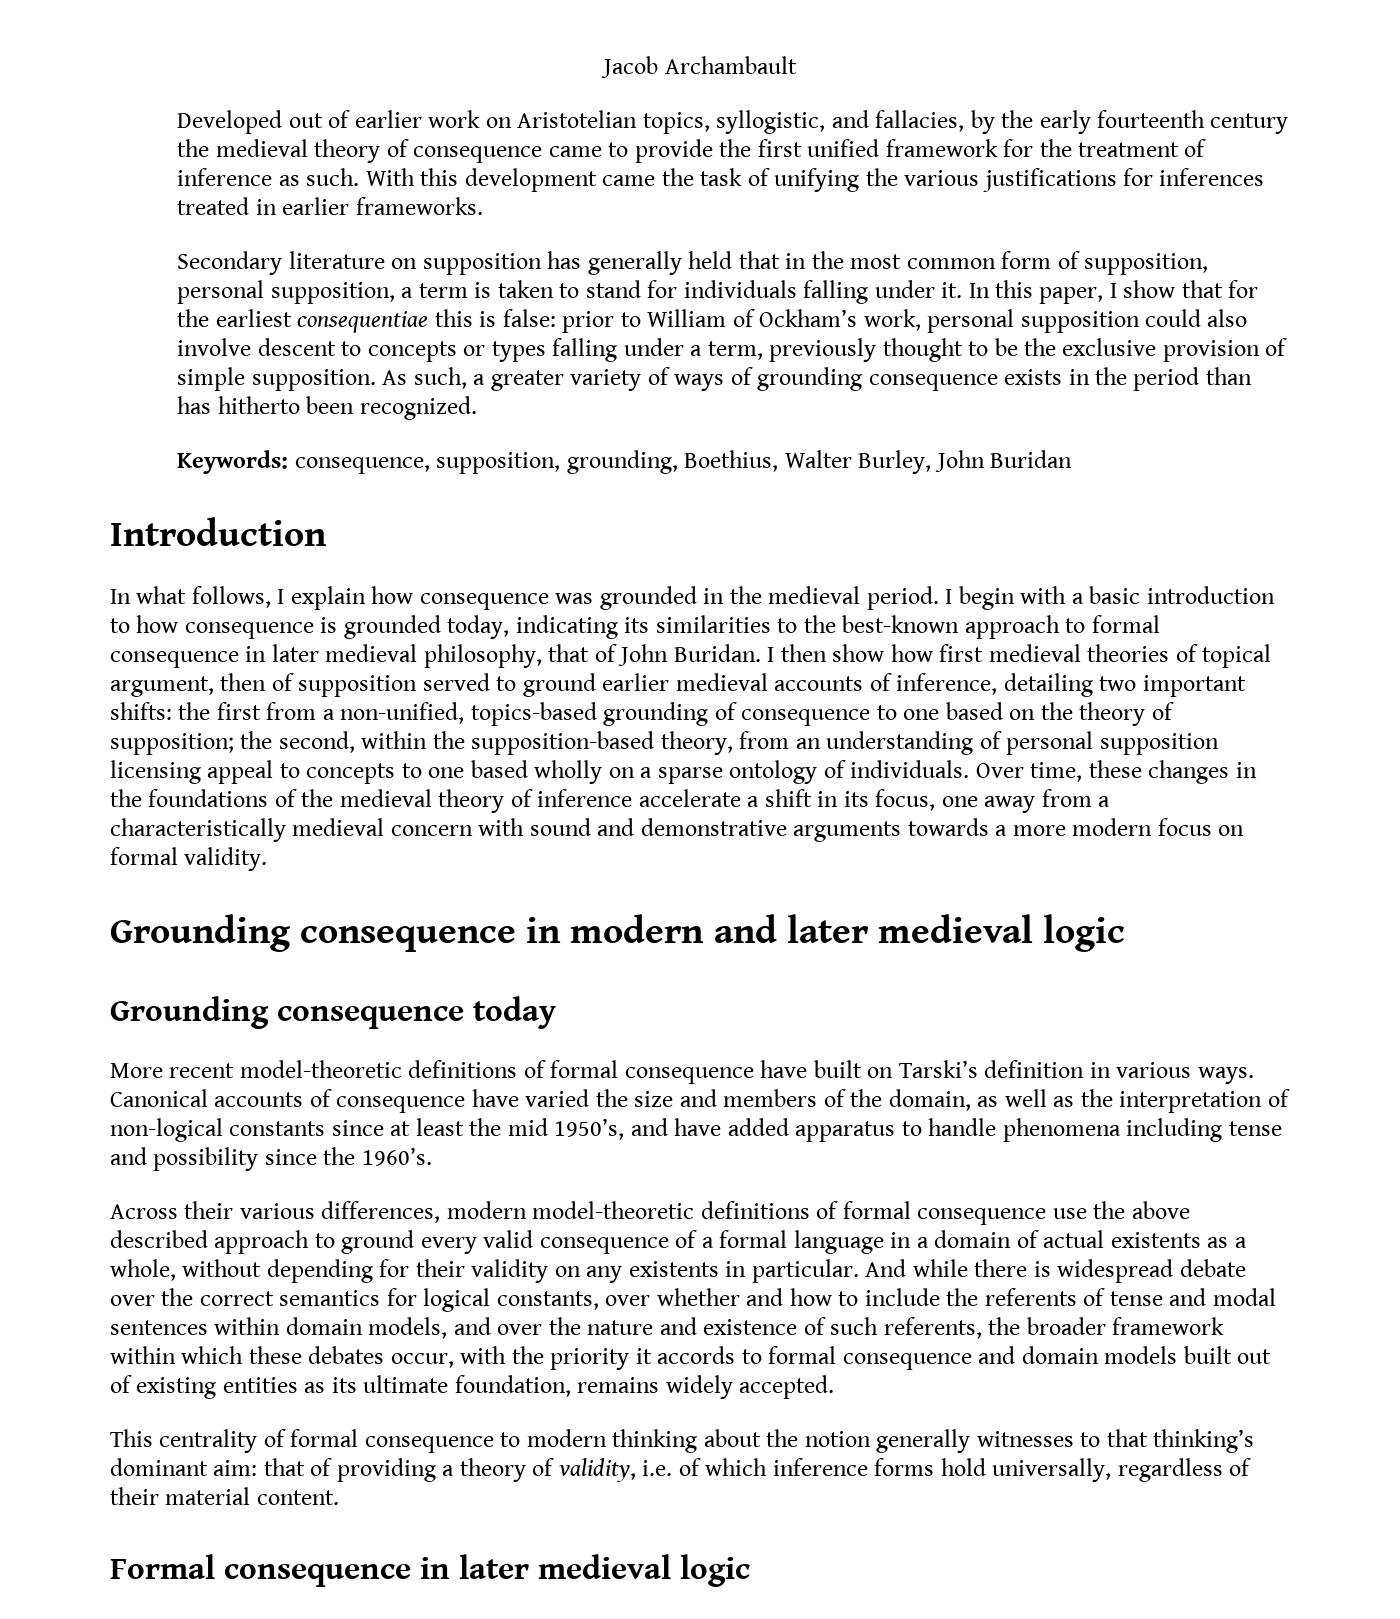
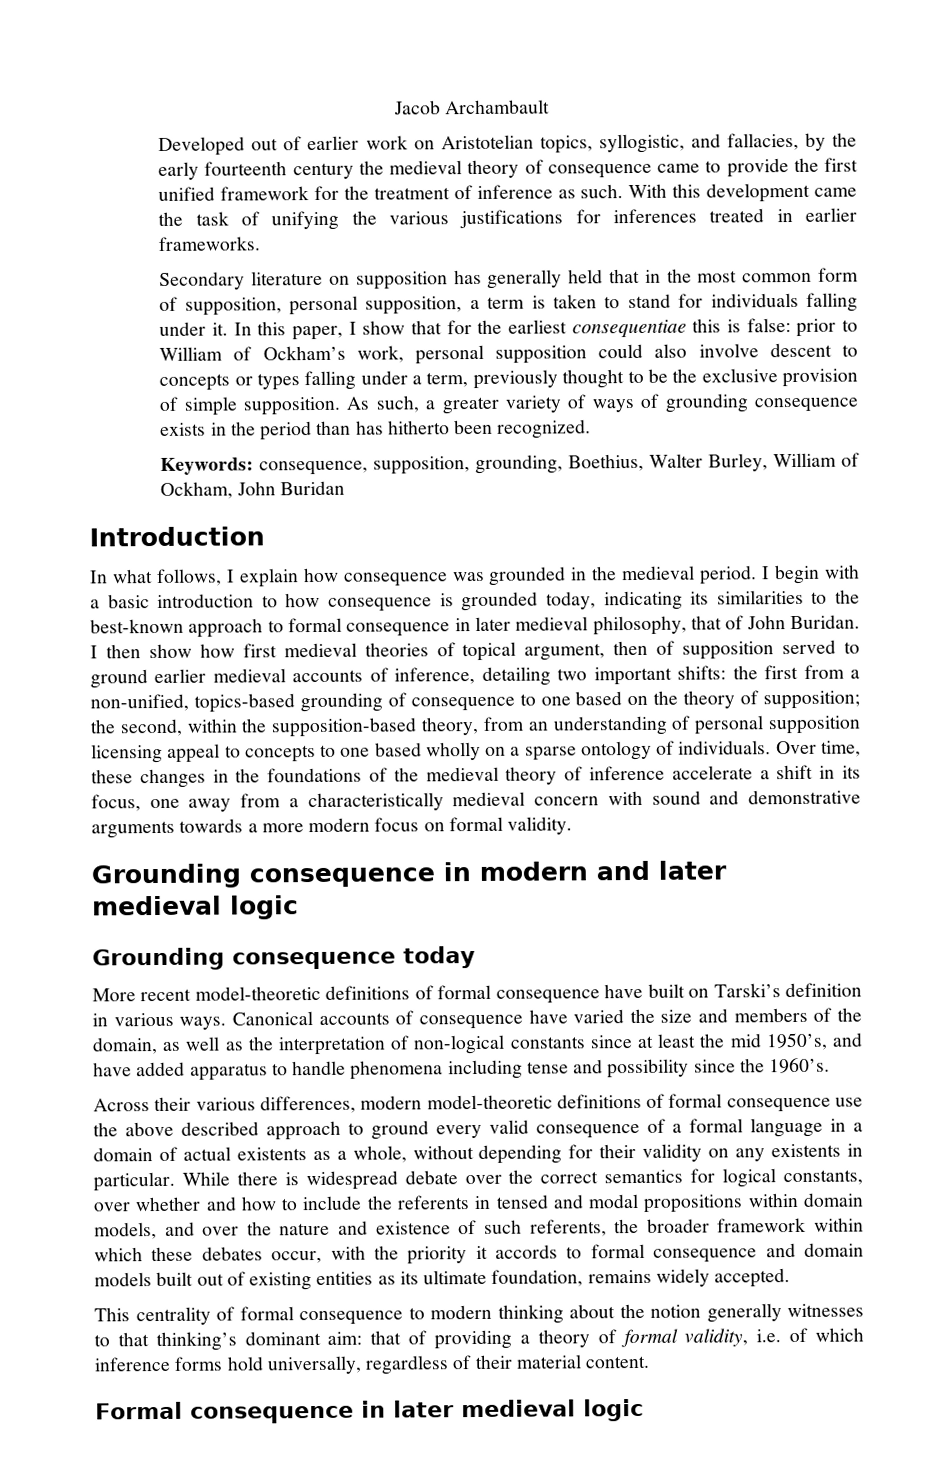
(932, 462) none -> [773,452,860,468] [160,481,234,499] William of Ockham,
[865,1259,968,1277] And while -> [181,1171,230,1186] While
[1083,1288,1163,1306] of tense -> [474,1194,549,1210] in tensed
[110,1320,208,1335] sentences -> [643,1194,744,1213] propositions
(555, 1467) none -> [620,1328,678,1348] formal

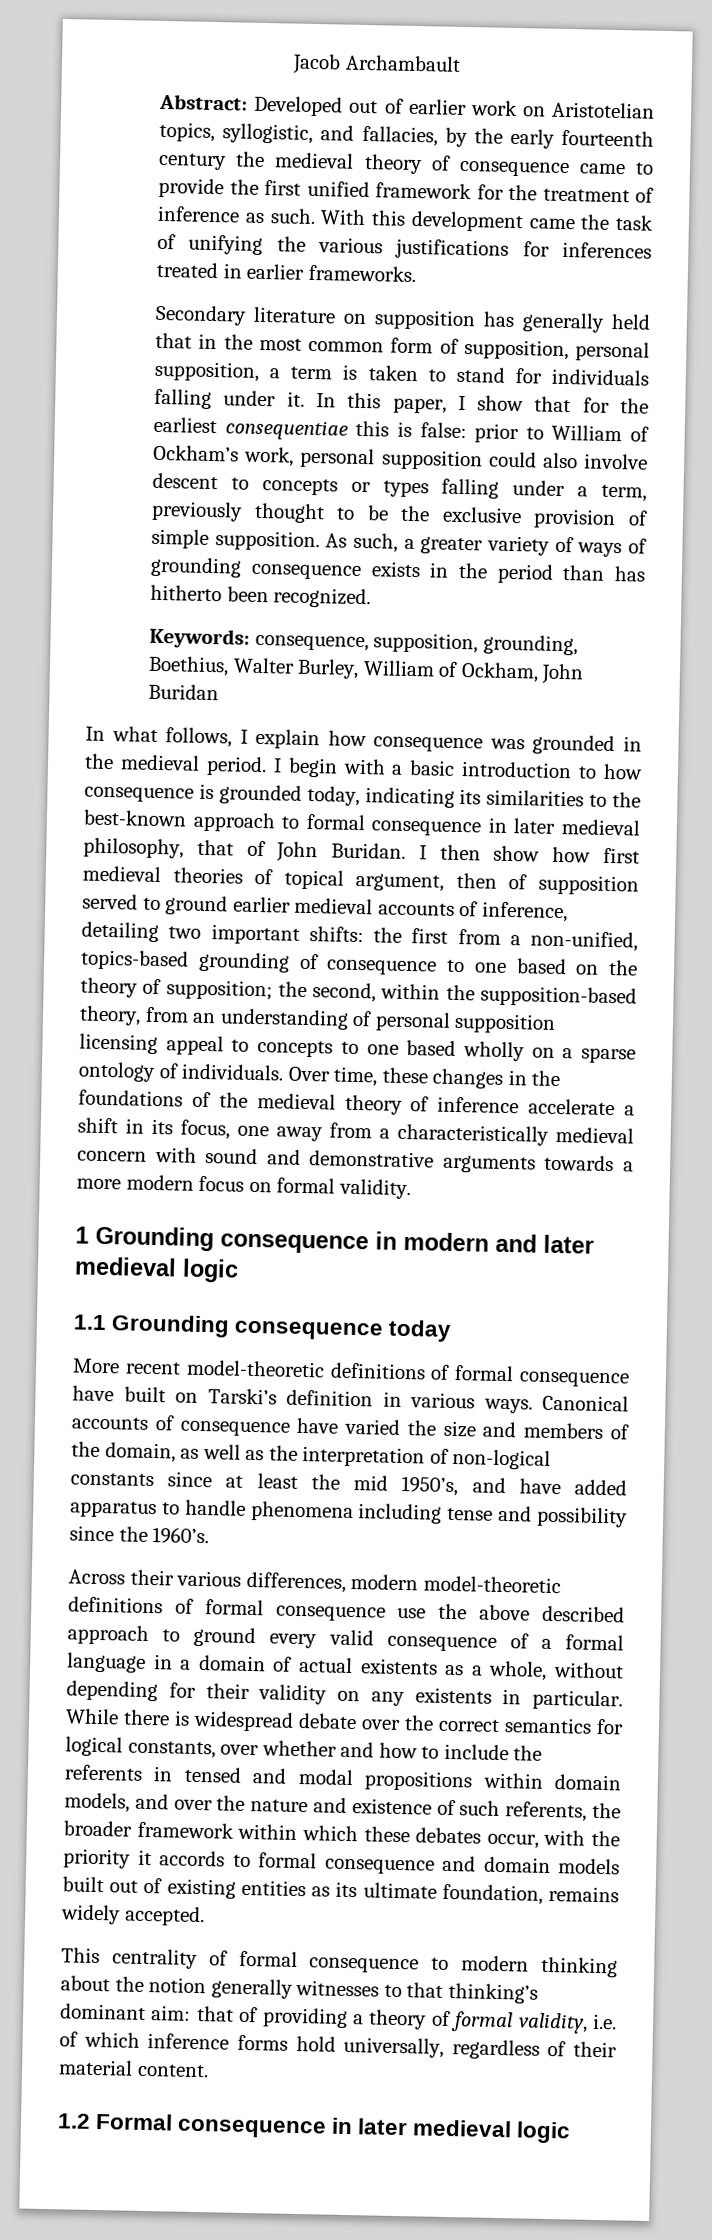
(551, 107) none -> [159,93,249,111] Abstract:
[89,526,265,547] // Introduction -> (220, 692) none
(573, 825) none -> [75,1226,89,1244] 1
(299, 907) none -> [73,1314,107,1331] 1.1
(651, 1362) none -> [57,2113,91,2129] 1.2

